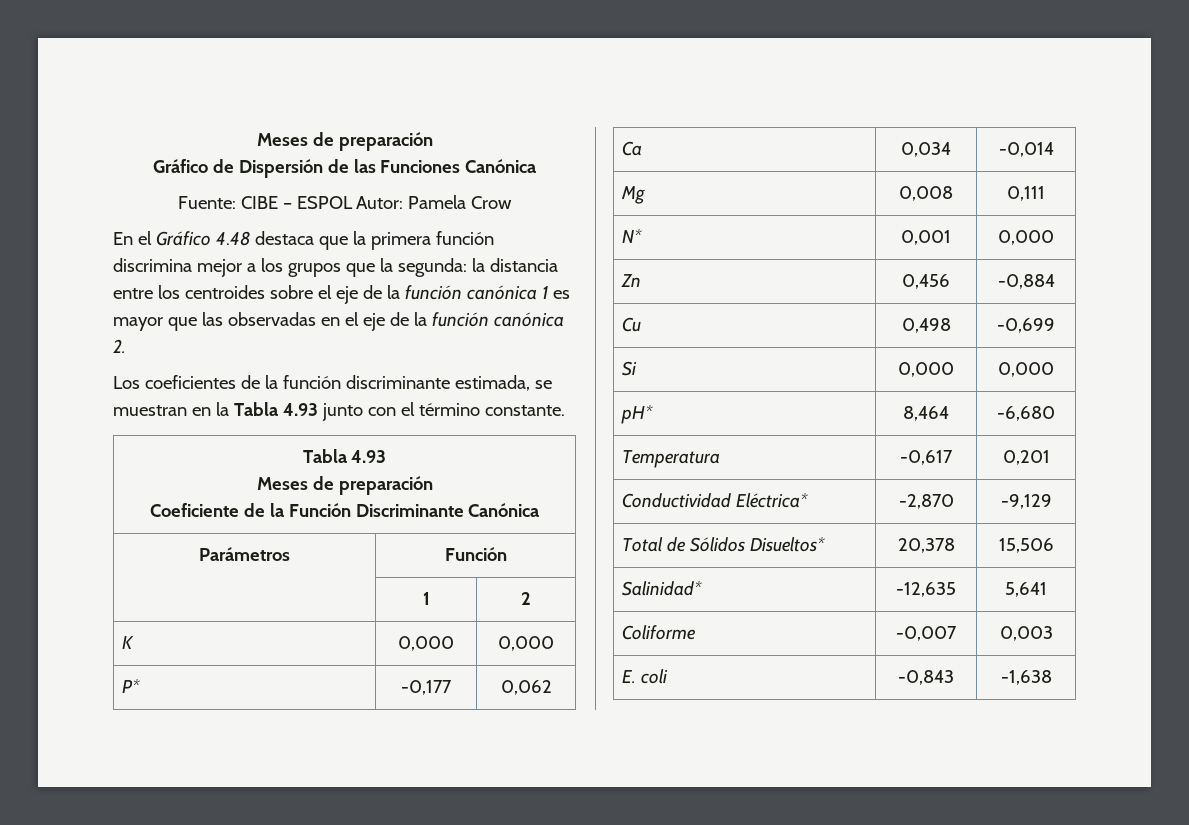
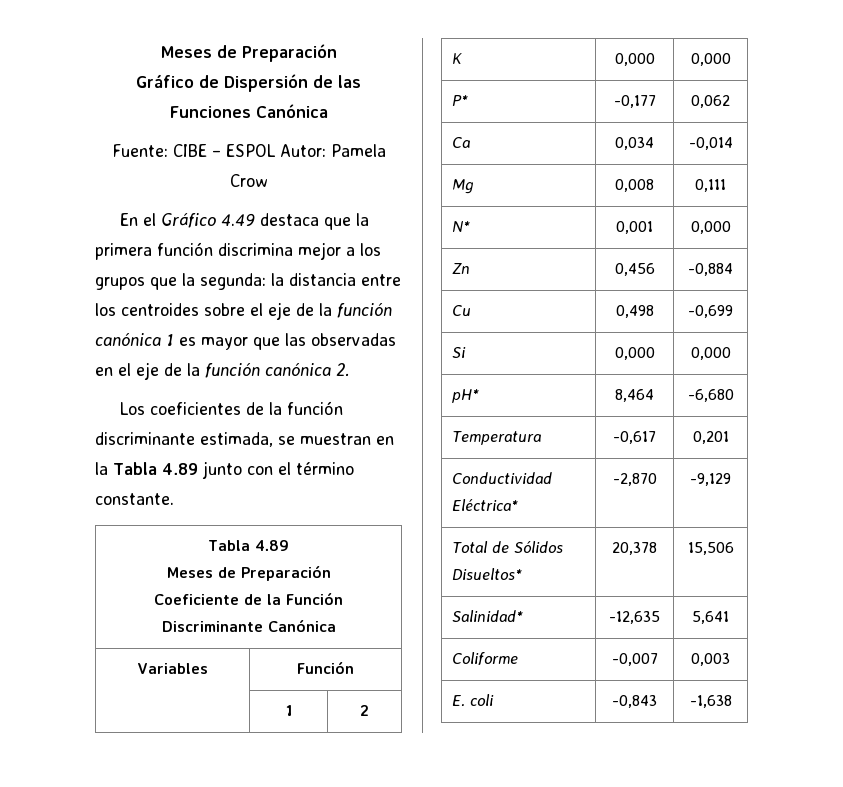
[256,132,433,151] Meses de preparación -> [160,44,337,62] Meses de Preparación
[215,231,250,246] 4.48 -> [221,213,256,226] 4.49
[282,403,318,416] 4.93 -> [161,463,198,475] 4.89
[351,450,387,463] [256,476,433,495] 4.93 // Meses de preparación -> [254,540,289,551] [166,566,331,581] 4.89 // Meses de Preparación
[199,547,290,561] Parámetros -> [137,663,208,674] Variables

